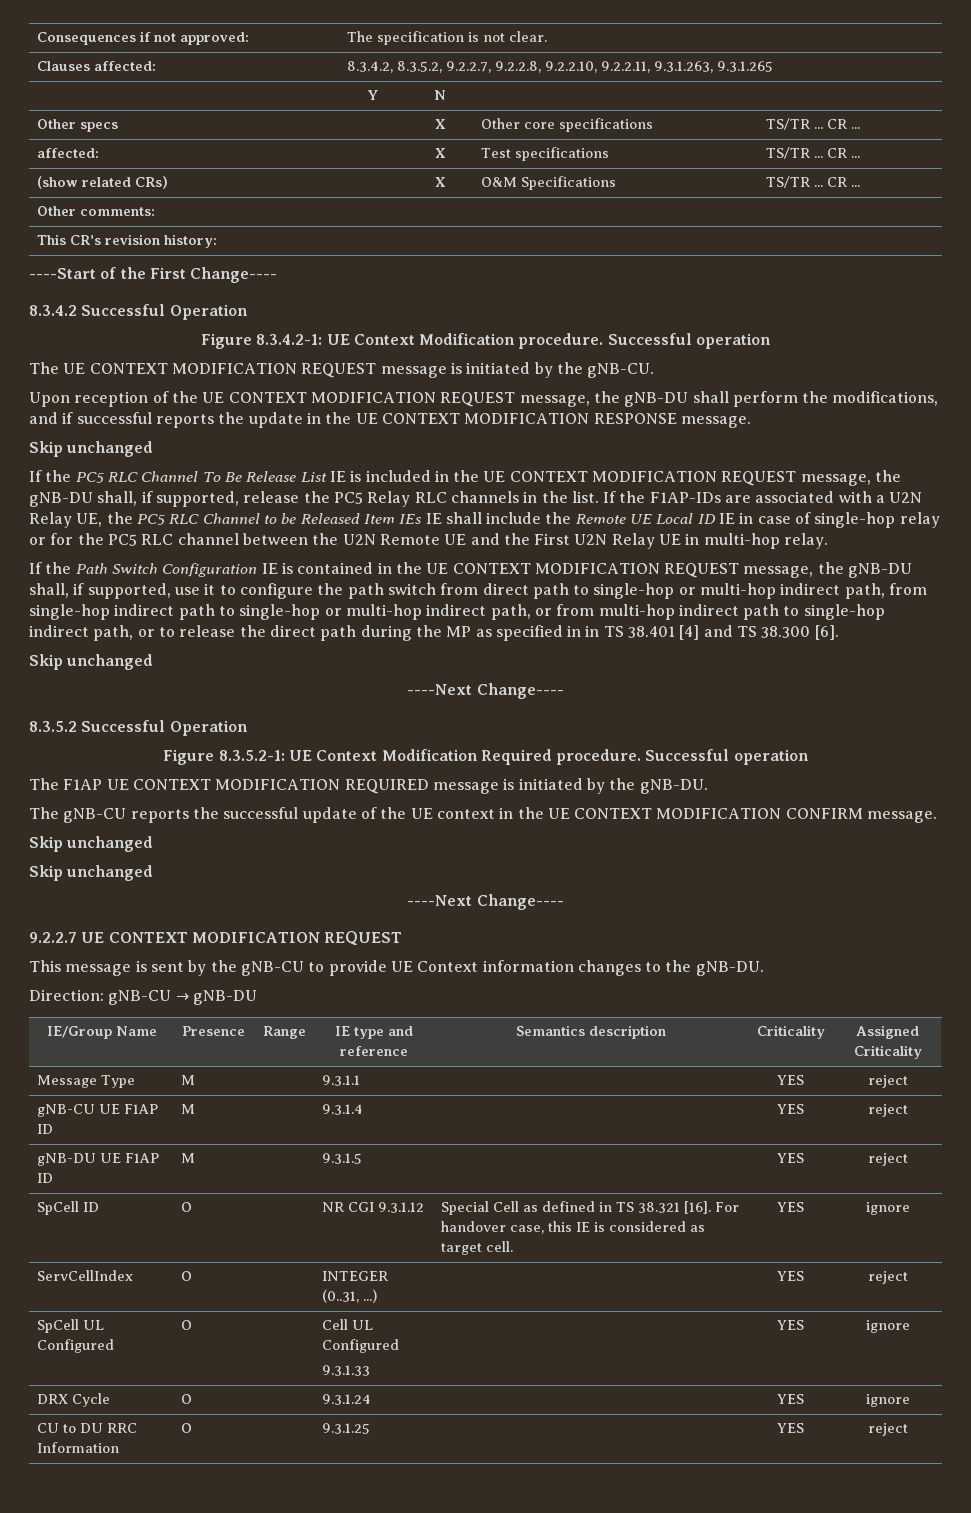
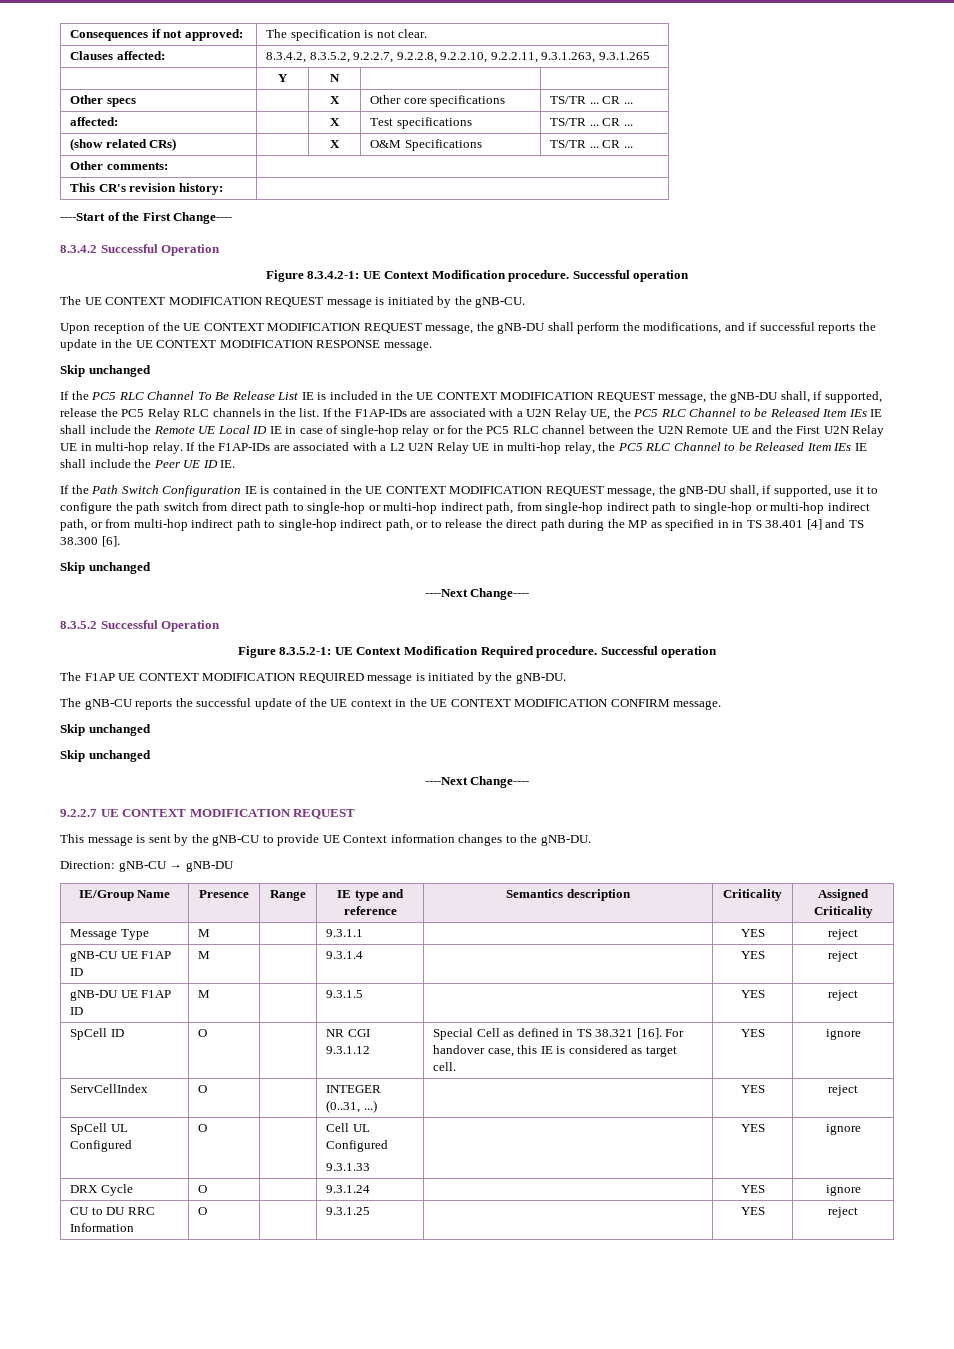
(829, 541) none -> [186,442,867,454] [60,459,236,468] If the F1AP-IDs are associated with a L2 U2N Relay UE in multi-hop relay, the PC5 RLC Channel to be Released Item IEs IE shall include the Peer UE ID IE.

